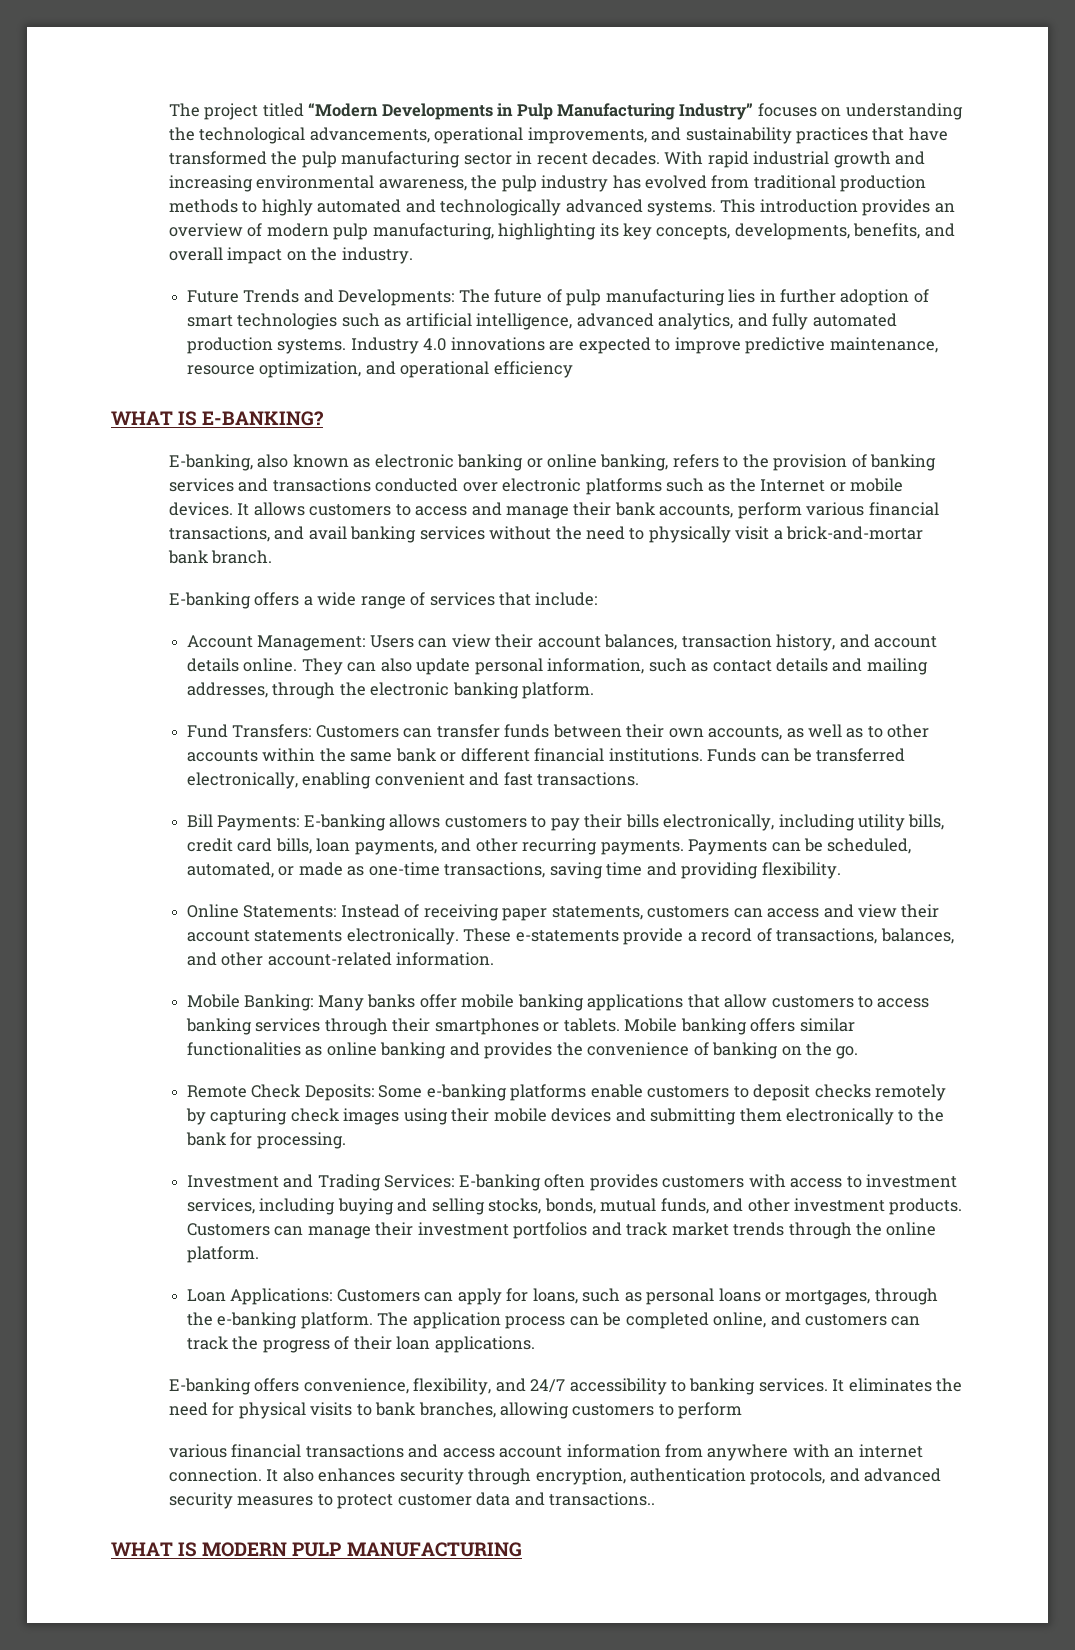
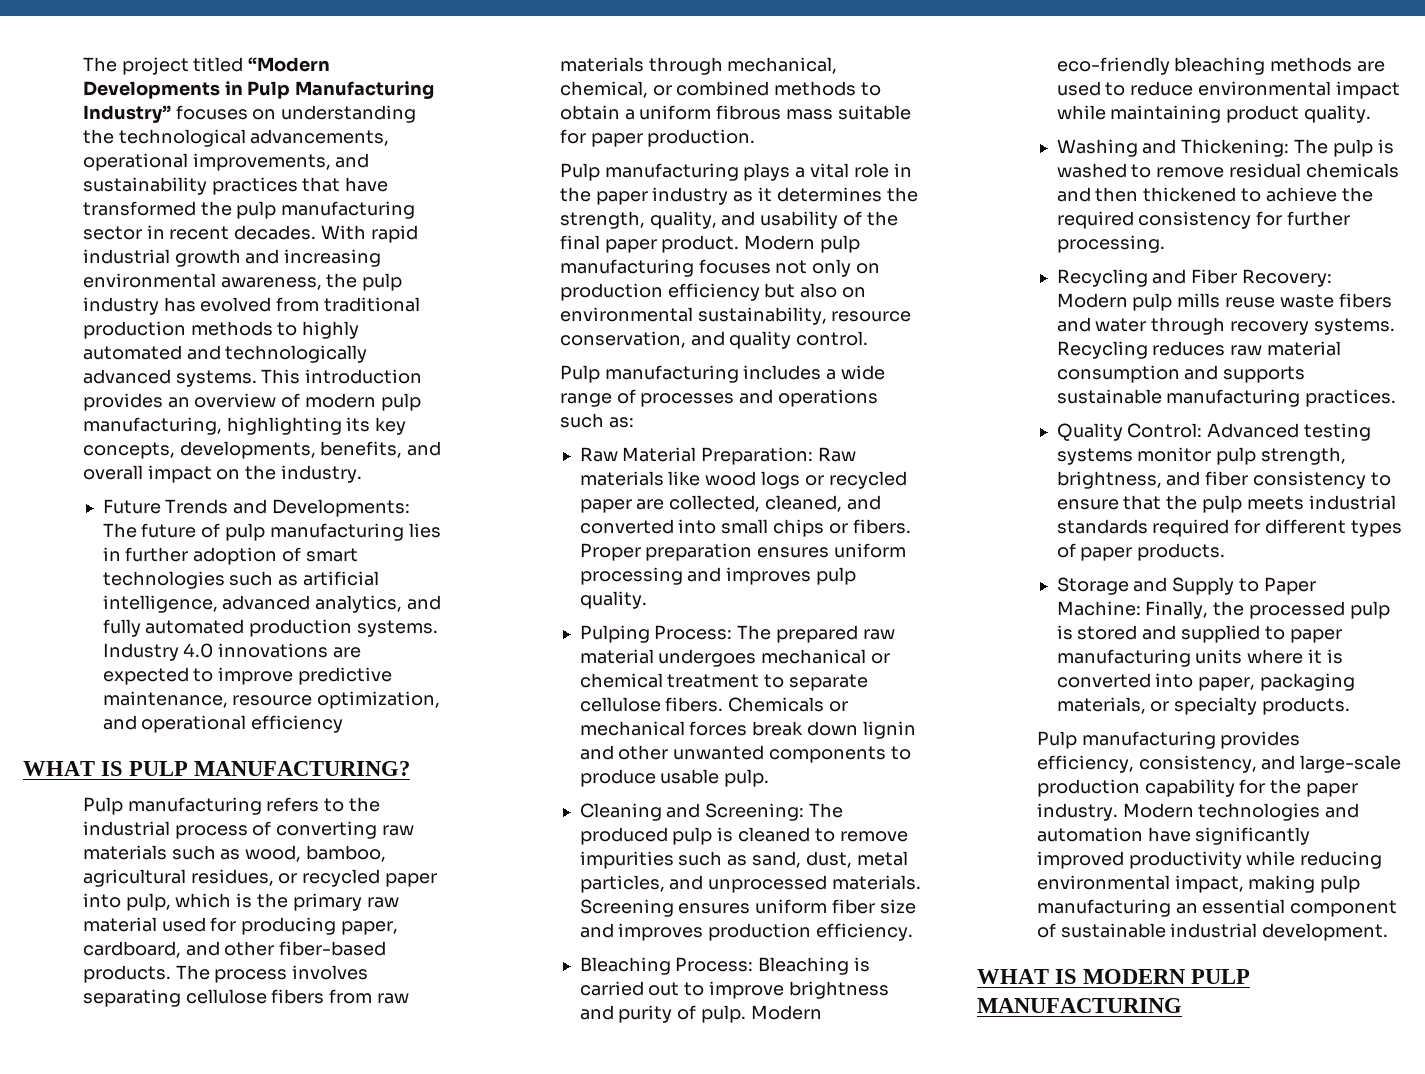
[202,411,325,426] [168,454,937,471] [168,478,904,495] [168,502,939,519] [168,526,924,543] [167,550,273,564] [168,592,598,609] [186,634,937,651] [186,658,928,675] [186,682,595,699] [186,724,930,740] [186,748,906,762] [186,772,640,789] [186,814,945,831] [186,838,912,855] [186,862,841,879] [186,904,940,921] [186,928,954,945] [186,952,495,966] [186,994,930,1011] [185,1018,855,1035] [186,1042,859,1059] [186,1084,946,1101] [185,1108,944,1125] [185,1132,346,1149] [186,1174,957,1191] [186,1198,963,1215] [186,1222,937,1239] [186,1246,259,1263] [186,1288,938,1305] [186,1312,921,1329] [186,1336,535,1353] [168,1378,963,1395] [168,1402,743,1419] [168,1444,923,1461] [168,1468,942,1485] [168,1492,655,1509] E-BANKING? // E-banking, also known as electronic banking or online banking, refers to the provision of banking services and transactions conducted over electronic platforms such as the Internet or mobile devices. It allows customers to access and manage their bank accounts, perform various financial transactions, and avail banking services without the need to physically visit a brick-and-mortar bank branch. // E-banking offers a wide range of services that include: // Account Management: Users can view their account balances, transaction history, and account details online. They can also update personal information, such as contact details and mailing addresses, through the electronic banking platform. // Fund Transfers: Customers can transfer funds between their own accounts, as well as to other accounts within the same bank or different financial institutions. Funds can be transferred electronically, enabling convenient and fast transactions. // Bill Payments: E-banking allows customers to pay their bills electronically, including utility bills, credit card bills, loan payments, and other recurring payments. Payments can be scheduled, automated, or made as one-time transactions, saving time and providing flexibility. // Online Statements: Instead of receiving paper statements, customers can access and view their account statements electronically. These e-statements provide a record of transactions, balances, and other account-related information. // Mobile Banking: Many banks offer mobile banking applications that allow customers to access banking services through their smartphones or tablets. Mobile banking offers similar functionalities as online banking and provides the convenience of banking on the go. // Remote Check Deposits: Some e-banking platforms enable customers to deposit checks remotely by capturing check images using their mobile devices and submitting them electronically to the bank for processing. // Investment and Trading Services: E-banking often provides customers with access to investment services, including buying and selling stocks, bonds, mutual funds, and other investment products. Customers can manage their investment portfolios and track market trends through the online platform. // Loan Applications: Customers can apply for loans, such as personal loans or mortgages, through the e-banking platform. The application process can be completed online, and customers can track the progress of their loan applications. // E-banking offers convenience, flexibility, and 24/7 accessibility to banking services. It eliminates the need for physical visits to bank branches, allowing customers to perform // various financial transactions and access account information from anywhere with an internet connection. It also enhances security through encryption, authentication protocols, and advanced security measures to protect customer data and transactions.. -> [129,761,411,776] [82,797,381,815] [82,821,415,839] [82,845,387,862] [82,869,438,887] [82,893,399,911] [82,917,399,935] [82,941,387,958] [82,965,369,983] [82,989,410,1007] [559,57,838,75] [559,81,882,98] [559,105,912,120] [559,129,756,147] [559,163,912,181] [559,187,918,205] [559,211,899,229] [559,235,861,253] [559,259,881,277] [559,283,867,301] [559,307,912,325] [559,331,869,349] [559,365,886,383] [559,389,879,407] [559,413,634,428] [579,447,857,465] [579,471,907,489] [579,495,881,513] [579,519,911,537] [579,543,907,561] [579,567,857,585] [579,591,647,609] [579,625,895,643] [579,649,891,667] [579,673,869,691] [579,697,849,712] [579,721,916,739] [579,745,911,763] [579,769,770,787] [579,803,844,821] [579,827,908,845] [579,851,908,869] [579,875,922,893] [579,899,916,917] [579,923,914,941] [579,957,871,975] [579,981,889,999] [579,1005,822,1023] [1056,57,1386,75] [1056,81,1400,99] [1056,105,1372,123] [1056,139,1394,157] [1056,163,1399,178] [1056,187,1373,202] [1056,211,1351,229] [1056,235,1165,253] [1056,269,1333,287] [1056,293,1392,311] [1056,317,1395,335] [1056,341,1342,359] [1056,365,1306,383] [1056,389,1397,407] [1056,423,1372,441] [1056,447,1347,465] [1056,471,1391,489] [1056,495,1396,513] [1056,519,1402,537] [1056,543,1226,561] [1056,577,1316,595] [1056,601,1390,619] [1056,625,1342,643] [1056,649,1343,667] [1056,673,1356,691] [1056,697,1351,715] [1036,731,1301,749] [1036,755,1402,773] [1036,779,1359,797] [1036,803,1360,821] [1036,827,1311,845] [1036,851,1383,869] [1036,875,1361,893] [1036,899,1398,917] [1036,923,1389,941] PULP MANUFACTURING? // Pulp manufacturing refers to the industrial process of converting raw materials such as wood, bamboo, agricultural residues, or recycled paper into pulp, which is the primary raw material used for producing paper, cardboard, and other fiber-based products. The process involves separating cellulose fibers from raw materials through mechanical, chemical, or combined methods to obtain a uniform fibrous mass suitable for paper production. // Pulp manufacturing plays a vital role in the paper industry as it determines the strength, quality, and usability of the final paper product. Modern pulp manufacturing focuses not only on production efficiency but also on environmental sustainability, resource conservation, and quality control. // Pulp manufacturing includes a wide range of processes and operations such as: // Raw Material Preparation: Raw materials like wood logs or recycled paper are collected, cleaned, and converted into small chips or fibers. Proper preparation ensures uniform processing and improves pulp quality. // Pulping Process: The prepared raw material undergoes mechanical or chemical treatment to separate cellulose fibers. Chemicals or mechanical forces break down lignin and other unwanted components to produce usable pulp. // Cleaning and Screening: The produced pulp is cleaned to remove impurities such as sand, dust, metal particles, and unprocessed materials. Screening ensures uniform fiber size and improves production efficiency. // Bleaching Process: Bleaching is carried out to improve brightness and purity of pulp. Modern eco-friendly bleaching methods are used to reduce environmental impact while maintaining product quality. // Washing and Thickening: The pulp is washed to remove residual chemicals and then thickened to achieve the required consistency for further processing. // Recycling and Fiber Recovery: Modern pulp mills reuse waste fibers and water through recovery systems. Recycling reduces raw material consumption and supports sustainable manufacturing practices. // Quality Control: Advanced testing systems monitor pulp strength, brightness, and fiber consistency to ensure that the pulp meets industrial standards required for different types of paper products. // Storage and Supply to Paper Machine: Finally, the processed pulp is stored and supplied to paper manufacturing units where it is converted into paper, packaging materials, or specialty products. // Pulp manufacturing provides efficiency, consistency, and large-scale production capability for the paper industry. Modern technologies and automation have significantly improved productivity while reducing environmental impact, making pulp manufacturing an essential component of sustainable industrial development.

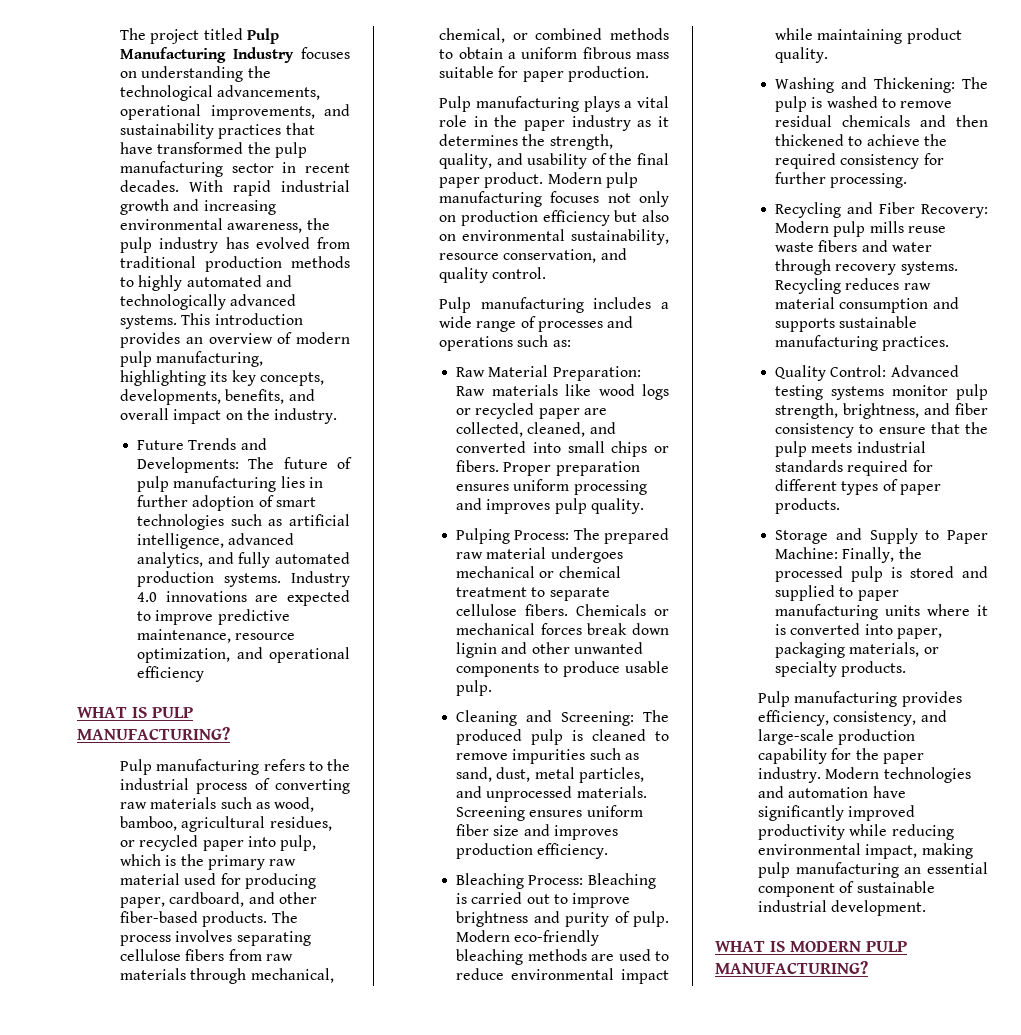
[248,57,331,72] [82,81,243,99] “Modern Developments in -> (243, 34) none
[82,105,171,123] Industry” -> [233,47,295,63] Industry
[977,998,1182,1013] MANUFACTURING -> [715,961,868,974] MANUFACTURING?

